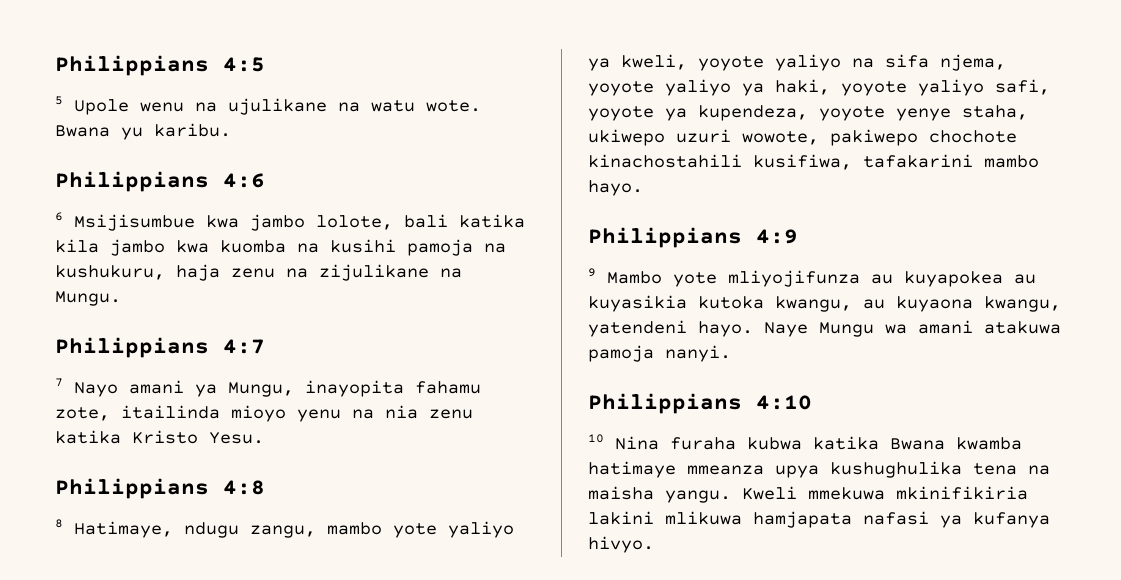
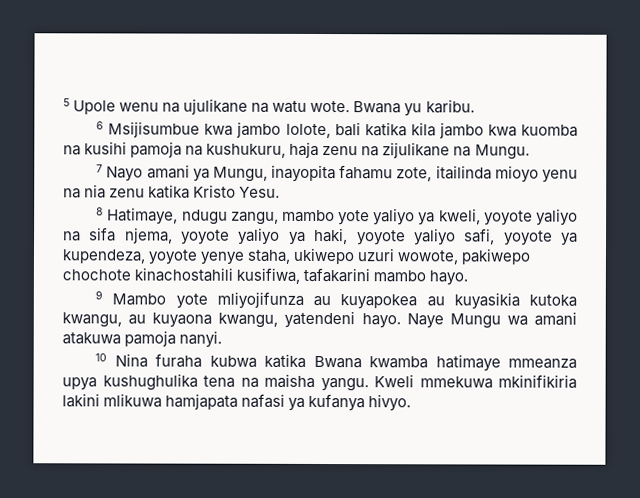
[55,55,265,76] Philippians 4:5 // -> (63, 102) none
[55,171,265,192] // Philippians 4:6 -> (475, 106) none
[55,337,265,358] // Philippians 4:7 -> (530, 152) none
[55,478,265,499] // Philippians 4:8 -> (281, 192) none
[588,227,798,248] // Philippians 4:9 -> (469, 278) none
[588,393,812,414] // Philippians 4:10 -> (223, 339) none

